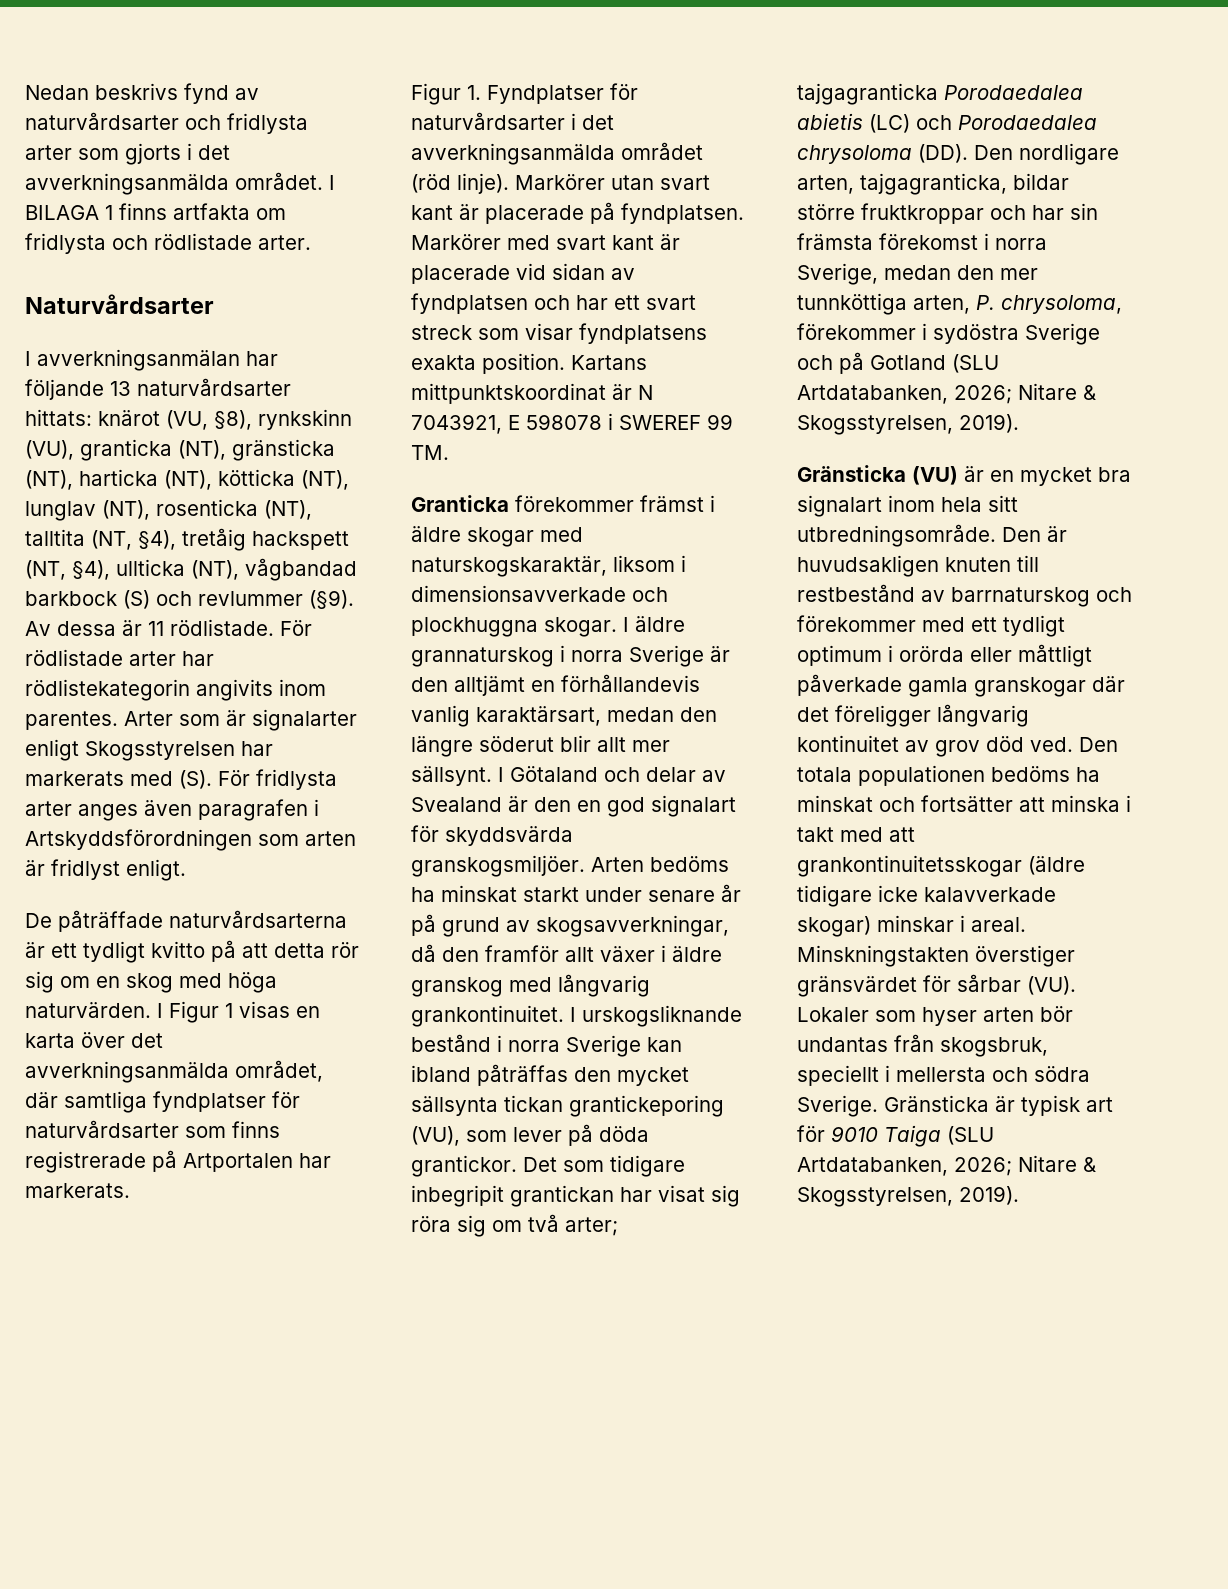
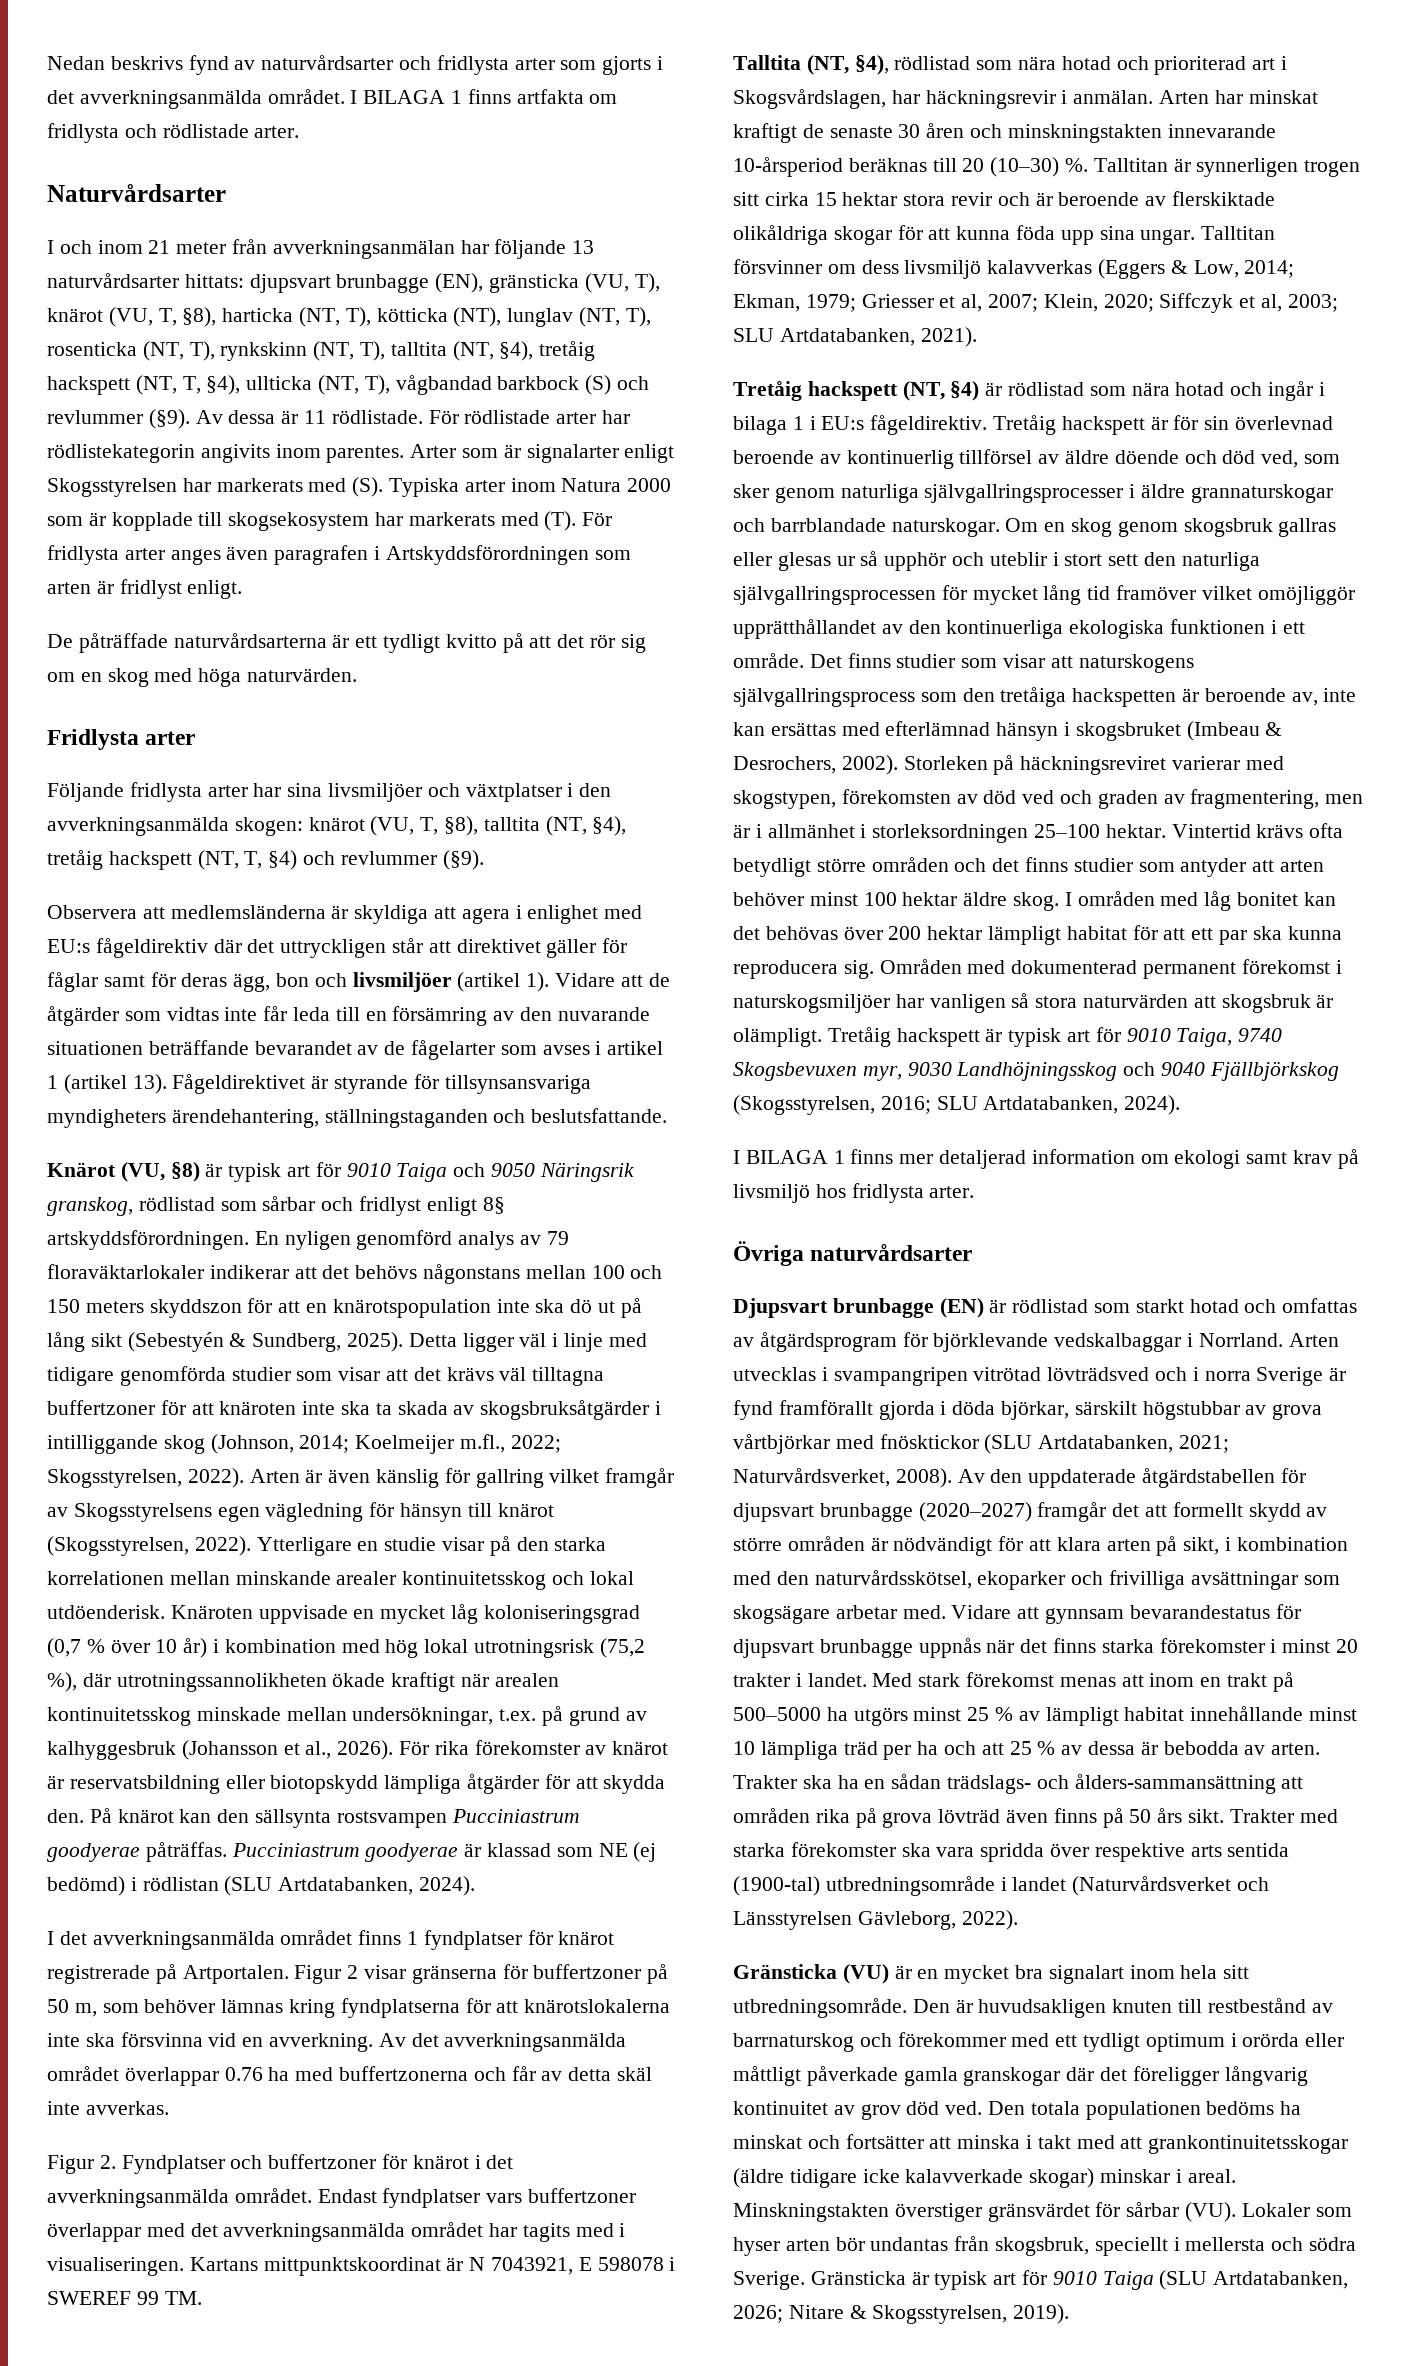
(31, 358) none -> [59,239,268,254] och inom 21 meter från
[98,409,352,430] [25,439,335,461] [25,469,349,490] [25,499,312,521] [25,528,349,551] [25,560,66,580] knärot (VU, §8), rynkskinn (VU), granticka (NT), gränsticka (NT), harticka (NT), kötticka (NT), lunglav (NT), rosenticka (NT), talltita (NT, §4), tretåig hackspett (NT, -> [249,273,660,293] [47,307,651,327] [47,341,596,361] [47,375,201,395] djupsvart brunbagge (EN), gränsticka (VU, T), knärot (VU, T, §8), harticka (NT, T), kötticka (NT), lunglav (NT, T), rosenticka (NT, T), rynkskinn (NT, T), talltita (NT, §4), tretåig hackspett (NT, T,
[191,560,239,580] (NT), -> [318,375,390,395] (NT, T),
(212, 779) none -> [389,478,672,497] [47,511,577,531] Typiska arter inom Natura 2000 som är kopplade till skogsekosystem har markerats med (T).
[274,943,325,958] detta -> [557,634,585,648] det
[157,1001,320,1023] [25,1032,163,1048] [25,1060,323,1083] [25,1091,300,1113] [25,1120,280,1138] [25,1150,331,1173] [25,1183,130,1198] [411,83,638,105] [411,112,614,130] [411,142,703,165] [411,173,710,194] [411,202,744,224] [411,234,680,250] [411,263,635,284] [411,293,696,314] [411,323,707,344] [411,353,565,374] I Figur 1 visas en karta över det avverkningsanmälda området, där samtliga fyndplatser för naturvårdsarter som finns registrerade på Artportalen har markerats. // Figur 1. Fyndplatser för naturvårdsarter i det avverkningsanmälda området (röd linje). Markörer utan svart kant är placerade på fyndplatsen. Markörer med svart kant är placerade vid sidan av fyndplatsen och har ett svart streck som visar fyndplatsens exakta position. -> [47,729,196,750] [47,782,612,802] [47,816,627,836] [47,850,484,870] [47,905,643,924] [47,938,628,958] [47,972,670,992] [47,1006,650,1026] [47,1040,664,1060] [47,1074,591,1094] [47,1108,668,1128] [47,1162,634,1182] [47,1196,505,1216] [47,1230,569,1250] [47,1264,663,1284] [47,1298,642,1318] [47,1332,647,1352] [47,1366,605,1386] [47,1400,662,1420] [47,1434,561,1454] [47,1468,675,1488] [47,1502,554,1522] [47,1536,607,1556] [47,1571,634,1590] [47,1604,640,1624] [47,1638,645,1658] [47,1672,559,1692] [47,1706,647,1726] [47,1740,669,1760] [47,1774,666,1794] [47,1808,580,1828] [47,1842,657,1862] [47,1876,476,1896] [47,1930,615,1950] [47,1964,669,1984] [47,1998,671,2018] [47,2032,627,2052] [47,2066,653,2086] [47,2101,169,2115] [47,2154,514,2174] [47,2188,637,2208] [47,2222,626,2242] [47,2257,184,2276] // Fridlysta arter // Följande fridlysta arter har sina livsmiljöer och växtplatser i den avverkningsanmälda skogen: knärot (VU, T, §8), talltita (NT, §4), tretåig hackspett (NT, T, §4) och revlummer (§9). // Observera att medlemsländerna är skyldiga att agera i enlighet med EU:s fågeldirektiv där det uttryckligen står att direktivet gäller för fåglar samt för deras ägg, bon och livsmiljöer (artikel 1). Vidare att de åtgärder som vidtas inte får leda till en försämring av den nuvarande situationen beträffande bevarandet av de fågelarter som avses i artikel 1 (artikel 13). Fågeldirektivet är styrande för tillsynsansvariga myndigheters ärendehantering, ställningstaganden och beslutsfattande. // Knärot (VU, §8) är typisk art för 9010 Taiga och 9050 Näringsrik granskog, rödlistad som sårbar och fridlyst enligt 8§ artskyddsförordningen. En nyligen genomförd analys av 79 floraväktarlokaler indikerar att det behövs någonstans mellan 100 och 150 meters skyddszon för att en knärotspopulation inte ska dö ut på lång sikt (Sebestyén & Sundberg, 2025). Detta ligger väl i linje med tidigare genomförda studier som visar att det krävs väl tilltagna buffertzoner för att knäroten inte ska ta skada av skogsbruksåtgärder i intilliggande skog (Johnson, 2014; Koelmeijer m.fl., 2022; Skogsstyrelsen, 2022). Arten är även känslig för gallring vilket framgår av Skogsstyrelsens egen vägledning för hänsyn till knärot (Skogsstyrelsen, 2022). Ytterligare en studie visar på den starka korrelationen mellan minskande arealer kontinuitetsskog och lokal utdöenderisk. Knäroten uppvisade en mycket låg koloniseringsgrad (0,7 % över 10 år) i kombination med hög lokal utrotningsrisk (75,2 %), där utrotningssannolikheten ökade kraftigt när arealen kontinuitetsskog minskade mellan undersökningar, t.ex. på grund av kalhyggesbruk (Johansson et al., 2026). För rika förekomster av knärot är reservatsbildning eller biotopskydd lämpliga åtgärder för att skydda den. På knärot kan den sällsynta rostsvampen Pucciniastrum goodyerae påträffas. Pucciniastrum goodyerae är klassad som NE (ej bedömd) i rödlistan (SLU Artdatabanken, 2024). // I det avverkningsanmälda området finns 1 fyndplatser för knärot registrerade på Artportalen. Figur 2 visar gränserna för buffertzoner på 50 m, som behöver lämnas kring fyndplatserna för att knärotslokalerna inte ska försvinna vid en avverkning. Av det avverkningsanmälda området överlappar 0.76 ha med buffertzonerna och får av detta skäl inte avverkas. // Figur 2. Fyndplatser och buffertzoner för knärot i det avverkningsanmälda området. Endast fyndplatser vars buffertzoner överlappar med det avverkningsanmälda området har tagits med i visualiseringen.
[411,495,715,512] [411,526,583,547] [411,555,686,577] [411,585,668,602] [411,616,685,637] [411,645,730,667] [411,674,700,696] [411,705,717,727] [411,735,670,757] [411,766,726,786] [411,795,736,817] [411,825,573,846] [411,855,729,877] [411,884,741,902] [411,914,729,937] [411,944,722,962] [411,974,650,997] [411,1005,742,1027] [411,1034,682,1057] [411,1064,689,1086] [411,1095,724,1117] [411,1124,649,1146] [411,1155,685,1177] [411,1185,740,1207] [411,1214,618,1237] [797,83,1083,105] [797,113,1097,133] [797,143,1119,165] [797,173,1069,195] [797,203,1098,224] [797,233,1047,250] [797,263,1038,285] [797,293,1122,315] [797,323,1100,345] [797,352,999,374] [797,383,1096,404] [797,414,1019,435] Granticka förekommer främst i äldre skogar med naturskogskaraktär, liksom i dimensionsavverkade och plockhuggna skogar. I äldre grannaturskog i norra Sverige är den alltjämt en förhållandevis vanlig karaktärsart, medan den längre söderut blir allt mer sällsynt. I Götaland och delar av Svealand är den en god signalart för skyddsvärda granskogsmiljöer. Arten bedöms ha minskat starkt under senare år på grund av skogsavverkningar, då den framför allt växer i äldre granskog med långvarig grankontinuitet. I urskogsliknande bestånd i norra Sverige kan ibland påträffas den mycket sällsynta tickan grantickeporing (VU), som lever på döda grantickor. Det som tidigare inbegripit grantickan har visat sig röra sig om två arter; tajgagranticka Porodaedalea abietis (LC) och Porodaedalea chrysoloma (DD). Den nordligare arten, tajgagranticka, bildar större fruktkroppar och har sin främsta förekomst i norra Sverige, medan den mer tunnköttiga arten, P. chrysoloma, förekommer i sydöstra Sverige och på Gotland (SLU Artdatabanken, 2026; Nitare & Skogsstyrelsen, 2019). -> [733,55,1288,75] [733,89,1318,109] [733,123,1276,143] [733,157,1361,177] [733,191,1276,206] [733,225,1276,245] [733,259,1295,279] [733,293,1338,313] [733,327,977,347] [733,381,1325,401] [733,415,1334,435] [733,449,1341,469] [733,484,1333,503] [733,518,1337,537] [733,551,1260,571] [733,585,1355,605] [733,619,1305,639] [733,653,1194,673] [733,687,1357,707] [733,721,1283,741] [733,755,1284,775] [733,789,1364,809] [733,823,1344,843] [733,857,1325,877] [733,891,1336,911] [733,925,1342,945] [733,959,1342,979] [733,993,1334,1013] [733,1027,1283,1047] [733,1061,1339,1081] [733,1095,1181,1115] [733,1149,1359,1169] [733,1183,975,1203] [733,1241,973,1266] [733,1298,1358,1318] [733,1332,1339,1352] [733,1367,1347,1386] [733,1400,1323,1420] [733,1434,1230,1454] [733,1468,1306,1488] [733,1502,1328,1522] [733,1536,1348,1556] [733,1570,1340,1590] [733,1604,1301,1624] [733,1638,1359,1658] [733,1672,1294,1692] [733,1706,1358,1726] [733,1741,1321,1760] [733,1774,1304,1794] [733,1808,1338,1828] [733,1842,1290,1862] [733,1876,1270,1896] [733,1910,1018,1930] Talltita (NT, §4), rödlistad som nära hotad och prioriterad art i Skogsvårdslagen, har häckningsrevir i anmälan. Arten har minskat kraftigt de senaste 30 åren och minskningstakten innevarande 10-årsperiod beräknas till 20 (10–30) %. Talltitan är synnerligen trogen sitt cirka 15 hektar stora revir och är beroende av flerskiktade olikåldriga skogar för att kunna föda upp sina ungar. Talltitan försvinner om dess livsmiljö kalavverkas (Eggers & Low, 2014; Ekman, 1979; Griesser et al, 2007; Klein, 2020; Siffczyk et al, 2003; SLU Artdatabanken, 2021). // Tretåig hackspett (NT, §4) är rödlistad som nära hotad och ingår i bilaga 1 i EU:s fågeldirektiv. Tretåig hackspett är för sin överlevnad beroende av kontinuerlig tillförsel av äldre döende och död ved, som sker genom naturliga självgallringsprocesser i äldre grannaturskogar och barrblandade naturskogar. Om en skog genom skogsbruk gallras eller glesas ur så upphör och uteblir i stort sett den naturliga självgallringsprocessen för mycket lång tid framöver vilket omöjliggör upprätthållandet av den kontinuerliga ekologiska funktionen i ett område. Det finns studier som visar att naturskogens självgallringsprocess som den tretåiga hackspetten är beroende av, inte kan ersättas med efterlämnad hänsyn i skogsbruket (Imbeau & Desrochers, 2002). Storleken på häckningsreviret varierar med skogstypen, förekomsten av död ved och graden av fragmentering, men är i allmänhet i storleksordningen 25–100 hektar. Vintertid krävs ofta betydligt större områden och det finns studier som antyder att arten behöver minst 100 hektar äldre skog. I områden med låg bonitet kan det behövas över 200 hektar lämpligt habitat för att ett par ska kunna reproducera sig. Områden med dokumenterad permanent förekomst i naturskogsmiljöer har vanligen så stora naturvärden att skogsbruk är olämpligt. Tretåig hackspett är typisk art för 9010 Taiga, 9740 Skogsbevuxen myr, 9030 Landhöjningsskog och 9040 Fjällbjörkskog (Skogsstyrelsen, 2016; SLU Artdatabanken, 2024). // I BILAGA 1 finns mer detaljerad information om ekologi samt krav på livsmiljö hos fridlysta arter. // Övriga naturvårdsarter // Djupsvart brunbagge (EN) är rödlistad som starkt hotad och omfattas av åtgärdsprogram för björklevande vedskalbaggar i Norrland. Arten utvecklas i svampangripen vitrötad lövträdsved och i norra Sverige är fynd framförallt gjorda i döda björkar, särskilt högstubbar av grova vårtbjörkar med fnösktickor (SLU Artdatabanken, 2021; Naturvårdsverket, 2008). Av den uppdaterade åtgärdstabellen för djupsvart brunbagge (2020–2027) framgår det att formellt skydd av större områden är nödvändigt för att klara arten på sikt, i kombination med den naturvårdsskötsel, ekoparker och frivilliga avsättningar som skogsägare arbetar med. Vidare att gynnsam bevarandestatus för djupsvart brunbagge uppnås när det finns starka förekomster i minst 20 trakter i landet. Med stark förekomst menas att inom en trakt på 500–5000 ha utgörs minst 25 % av lämpligt habitat innehållande minst 10 lämpliga träd per ha och att 25 % av dessa är bebodda av arten. Trakter ska ha en sådan trädslags- och ålders-sammansättning att områden rika på grova lövträd även finns på 50 års sikt. Trakter med starka förekomster ska vara spridda över respektive arts sentida (1900-tal) utbredningsområde i landet (Naturvårdsverket och Länsstyrelsen Gävleborg, 2022).

